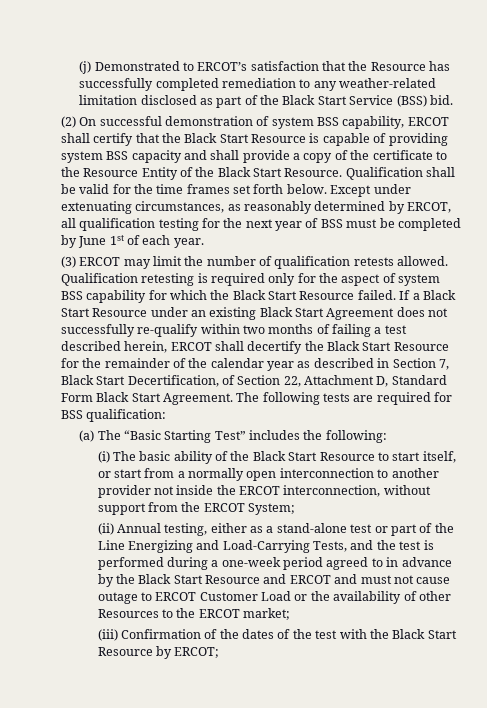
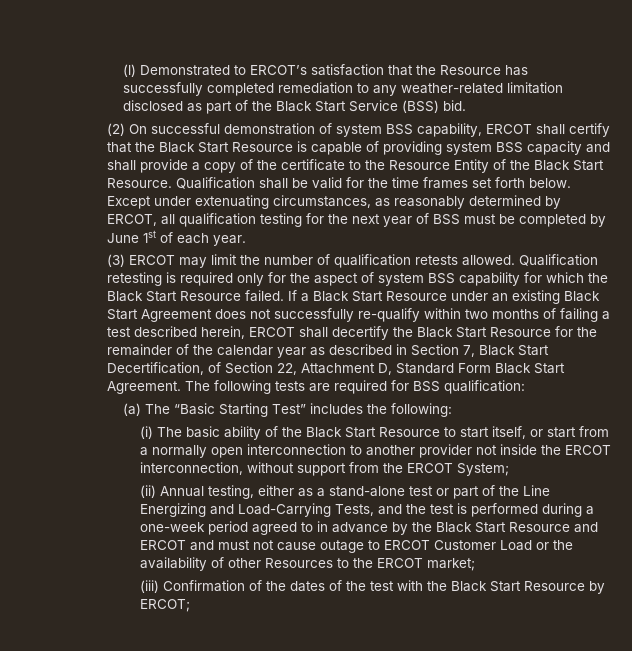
[79,61,92,74] (j) -> [123,64,137,77] (l)

